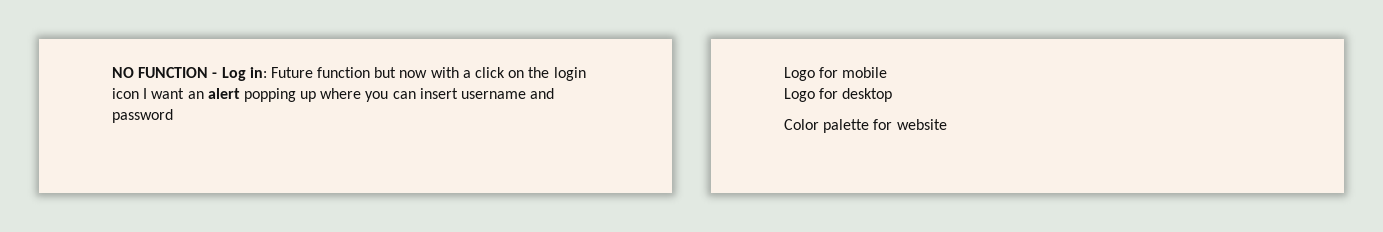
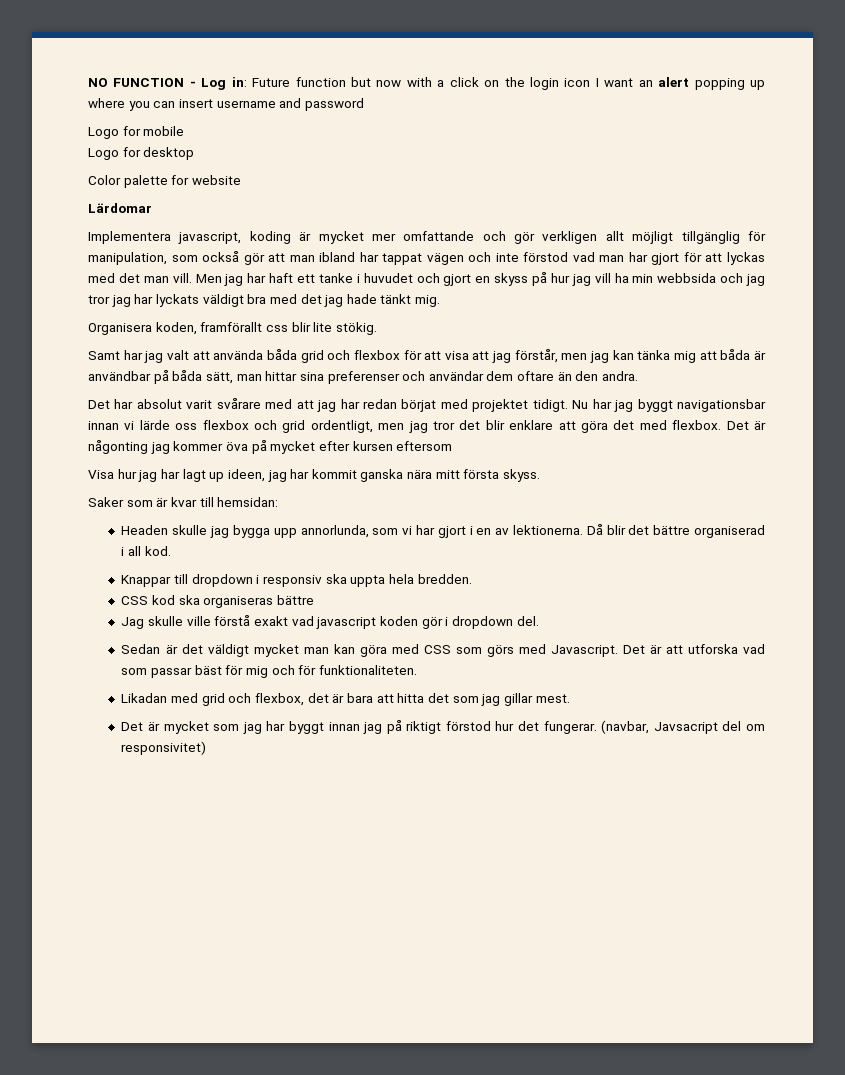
(947, 124) none -> [88,203,152,213] [88,231,766,244] [88,251,765,265] [88,272,765,286] [88,294,441,307] [88,322,377,335] [88,349,767,363] [88,370,639,384] [88,398,767,412] [88,420,766,433] [88,440,453,454] [88,469,541,482] [88,497,279,507] [121,524,765,538] [121,546,171,556] [121,574,472,587] [121,595,315,608] [121,615,539,629] [121,644,766,657] [121,665,417,678] [121,693,570,706] [121,720,766,734] [121,741,207,755] // Lärdomar // Implementera javascript, koding är mycket mer omfattande och gör verkligen allt möjligt tillgänglig för manipulation, som också gör att man ibland har tappat vägen och inte förstod vad man har gjort för att lyckas med det man vill. Men jag har haft ett tanke i huvudet och gjort en skyss på hur jag vill ha min webbsida och jag tror jag har lyckats väldigt bra med det jag hade tänkt mig. // Organisera koden, framförallt css blir lite stökig. // Samt har jag valt att använda båda grid och flexbox för att visa att jag förstår, men jag kan tänka mig att båda är användbar på båda sätt, man hittar sina preferenser och användar dem oftare än den andra. // Det har absolut varit svårare med att jag har redan börjat med projektet tidigt. Nu har jag byggt navigationsbar innan vi lärde oss flexbox och grid ordentligt, men jag tror det blir enklare att göra det med flexbox. Det är någonting jag kommer öva på mycket efter kursen eftersom // Visa hur jag har lagt up ideen, jag har kommit ganska nära mitt första skyss. // Saker som är kvar till hemsidan: // Headen skulle jag bygga upp annorlunda, som vi har gjort i en av lektionerna. Då blir det bättre organiserad i all kod. // Knappar till dropdown i responsiv ska uppta hela bredden. // CSS kod ska organiseras bättre // Jag skulle ville förstå exakt vad javascript koden gör i dropdown del. // Sedan är det väldigt mycket man kan göra med CSS som görs med Javascript. Det är att utforska vad som passar bäst för mig och för funktionaliteten. // Likadan med grid och flexbox, det är bara att hitta det som jag gillar mest. // Det är mycket som jag har byggt innan jag på riktigt förstod hur det fungerar. (navbar, Javsacript del om responsivitet)

